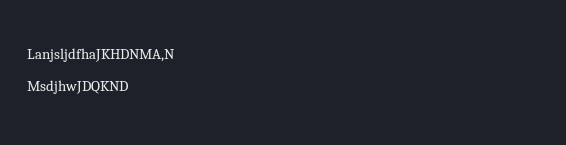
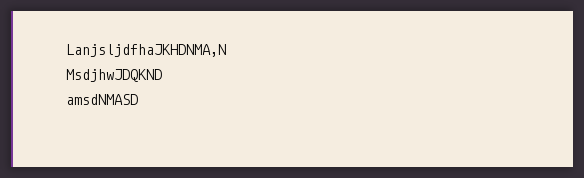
(128, 87) none -> [66,94,138,105] // amsdNMASD

